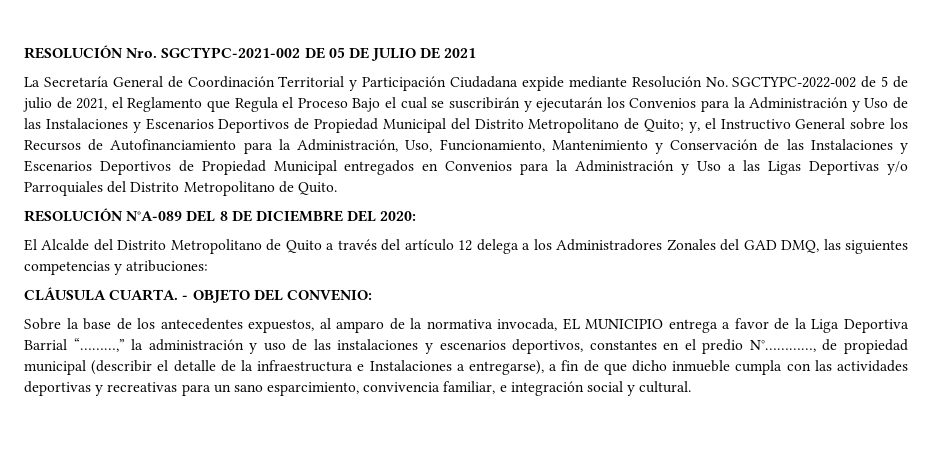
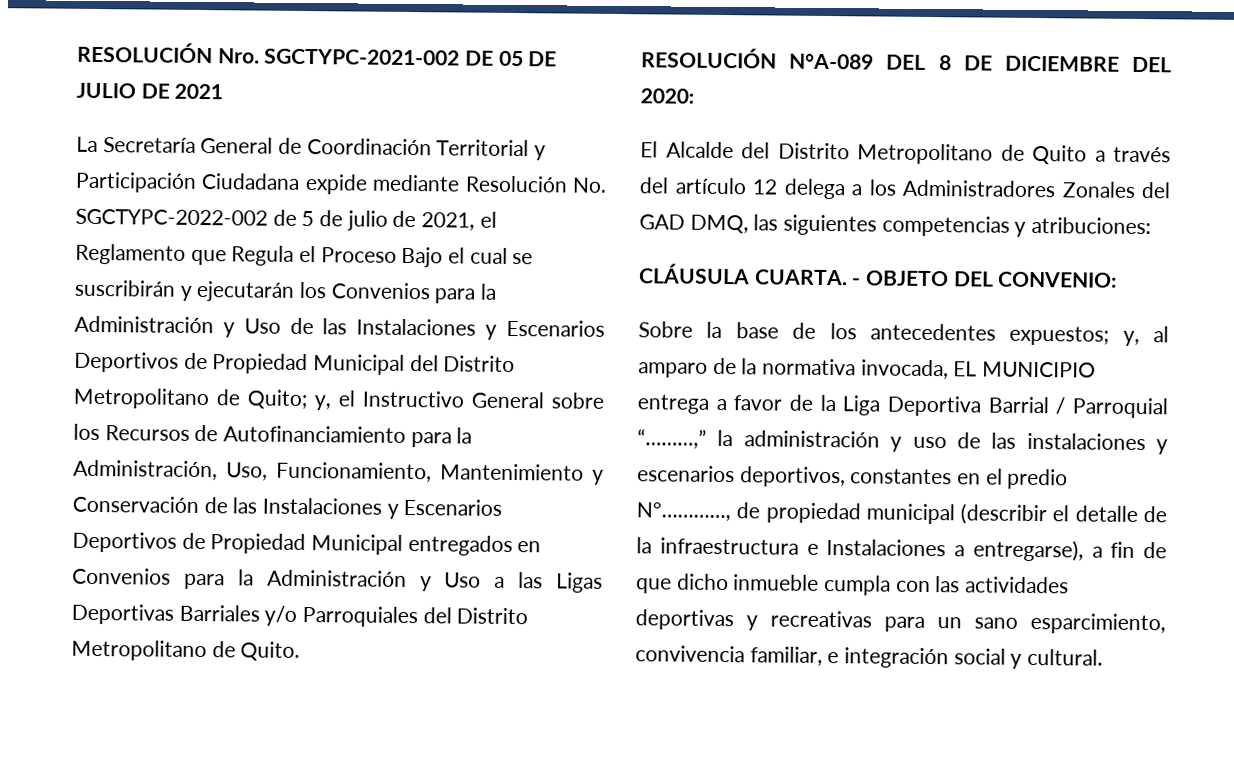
(880, 168) none -> [178,604,260,622] Barriales
[248,319,315,333] expuestos, -> [1009,325,1140,347] expuestos; y,
(67, 344) none -> [1055,397,1168,419] / Parroquial

